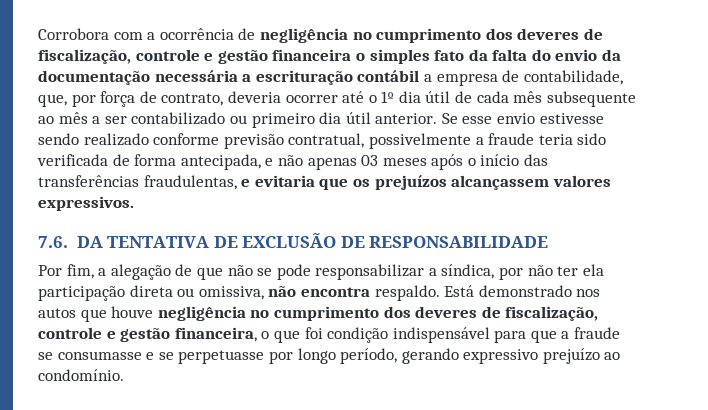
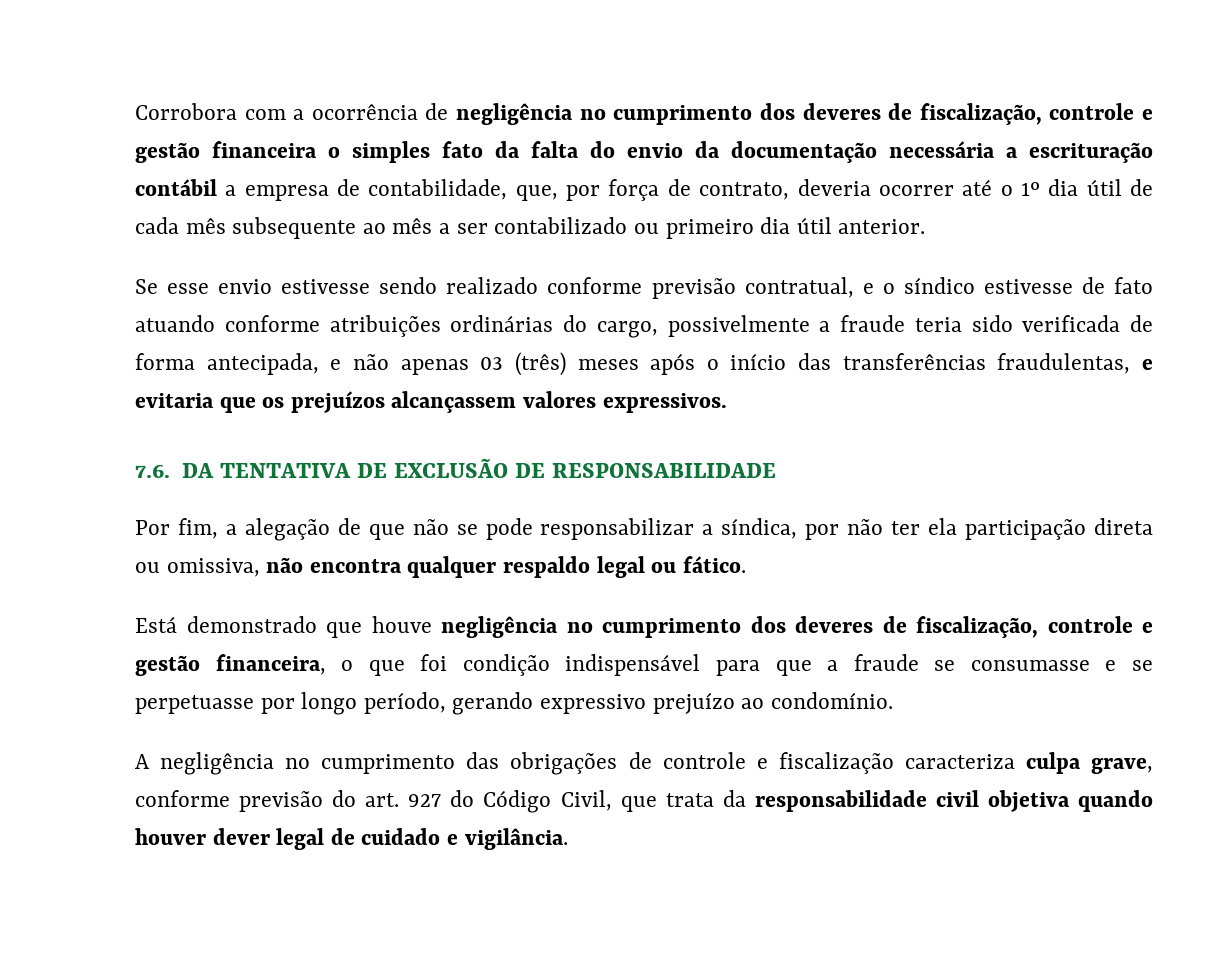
(438, 118) none -> (926, 226) //
(365, 140) none -> [862,277,1153,294] [135,315,658,338] e o síndico estivesse de fato atuando conforme atribuições ordinárias do cargo,
(379, 160) none -> [514,352,566,376] (três)
[374,285,601,301] [38,308,76,318] respaldo. Está demonstrado nos autos -> [407,556,746,578] [135,616,317,633] qualquer respaldo legal ou fático. // Está demonstrado
(124, 375) none -> [135,752,1154,775] [135,790,1153,813] [135,828,568,850] // A negligência no cumprimento das obrigações de controle e fiscalização caracteriza culpa grave, conforme previsão do art. 927 do Código Civil, que trata da responsabilidade civil objetiva quando houver dever legal de cuidado e vigilância.

